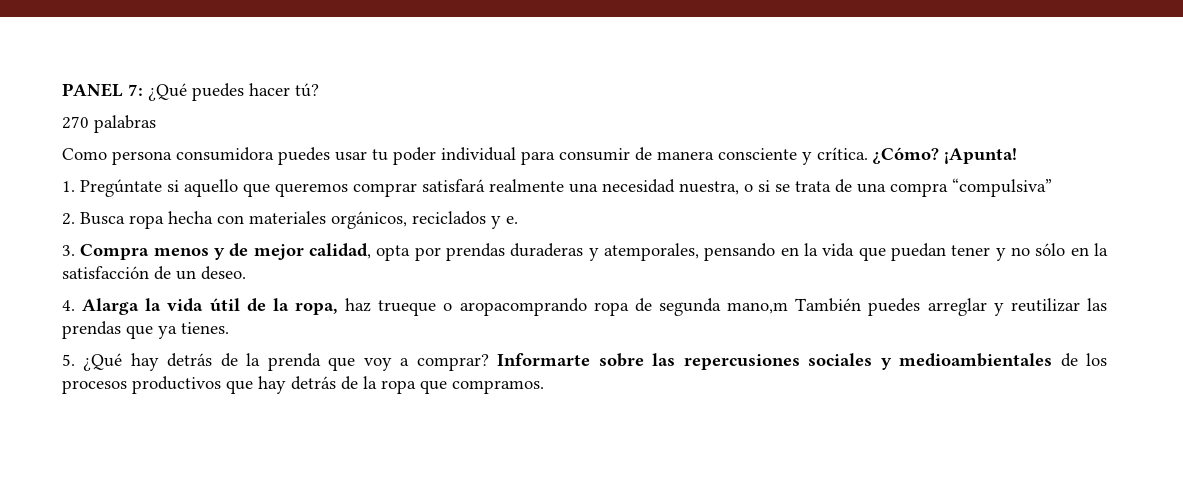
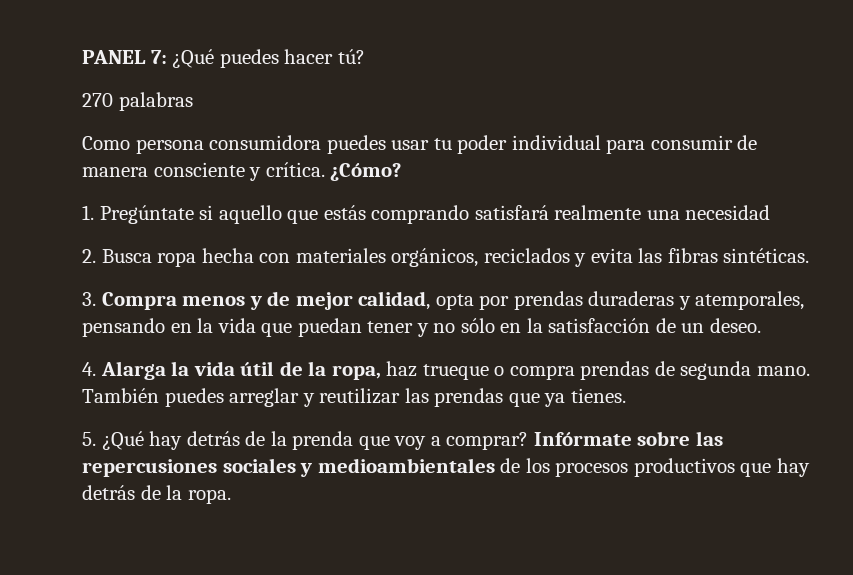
[944,148,1017,164] ¡Apunta! -> (402, 172) none
[275,183,417,197] queremos comprar -> [323,205,470,224] estás comprando
[679,178,1052,197] nuestra, o si se trata de una compra “compulsiva” -> (771, 212) none
[506,216,518,224] e. -> [590,248,810,263] evita las fibras sintéticas.
[459,298,629,316] aropacomprando ropa -> [509,361,650,380] compra prendas
[727,302,789,314] mano,m -> [757,366,811,376] mano.
[497,353,591,366] Informarte -> [533,432,632,446] Infórmate
[381,380,544,394] ropa que compramos. -> [187,489,231,504] ropa.

